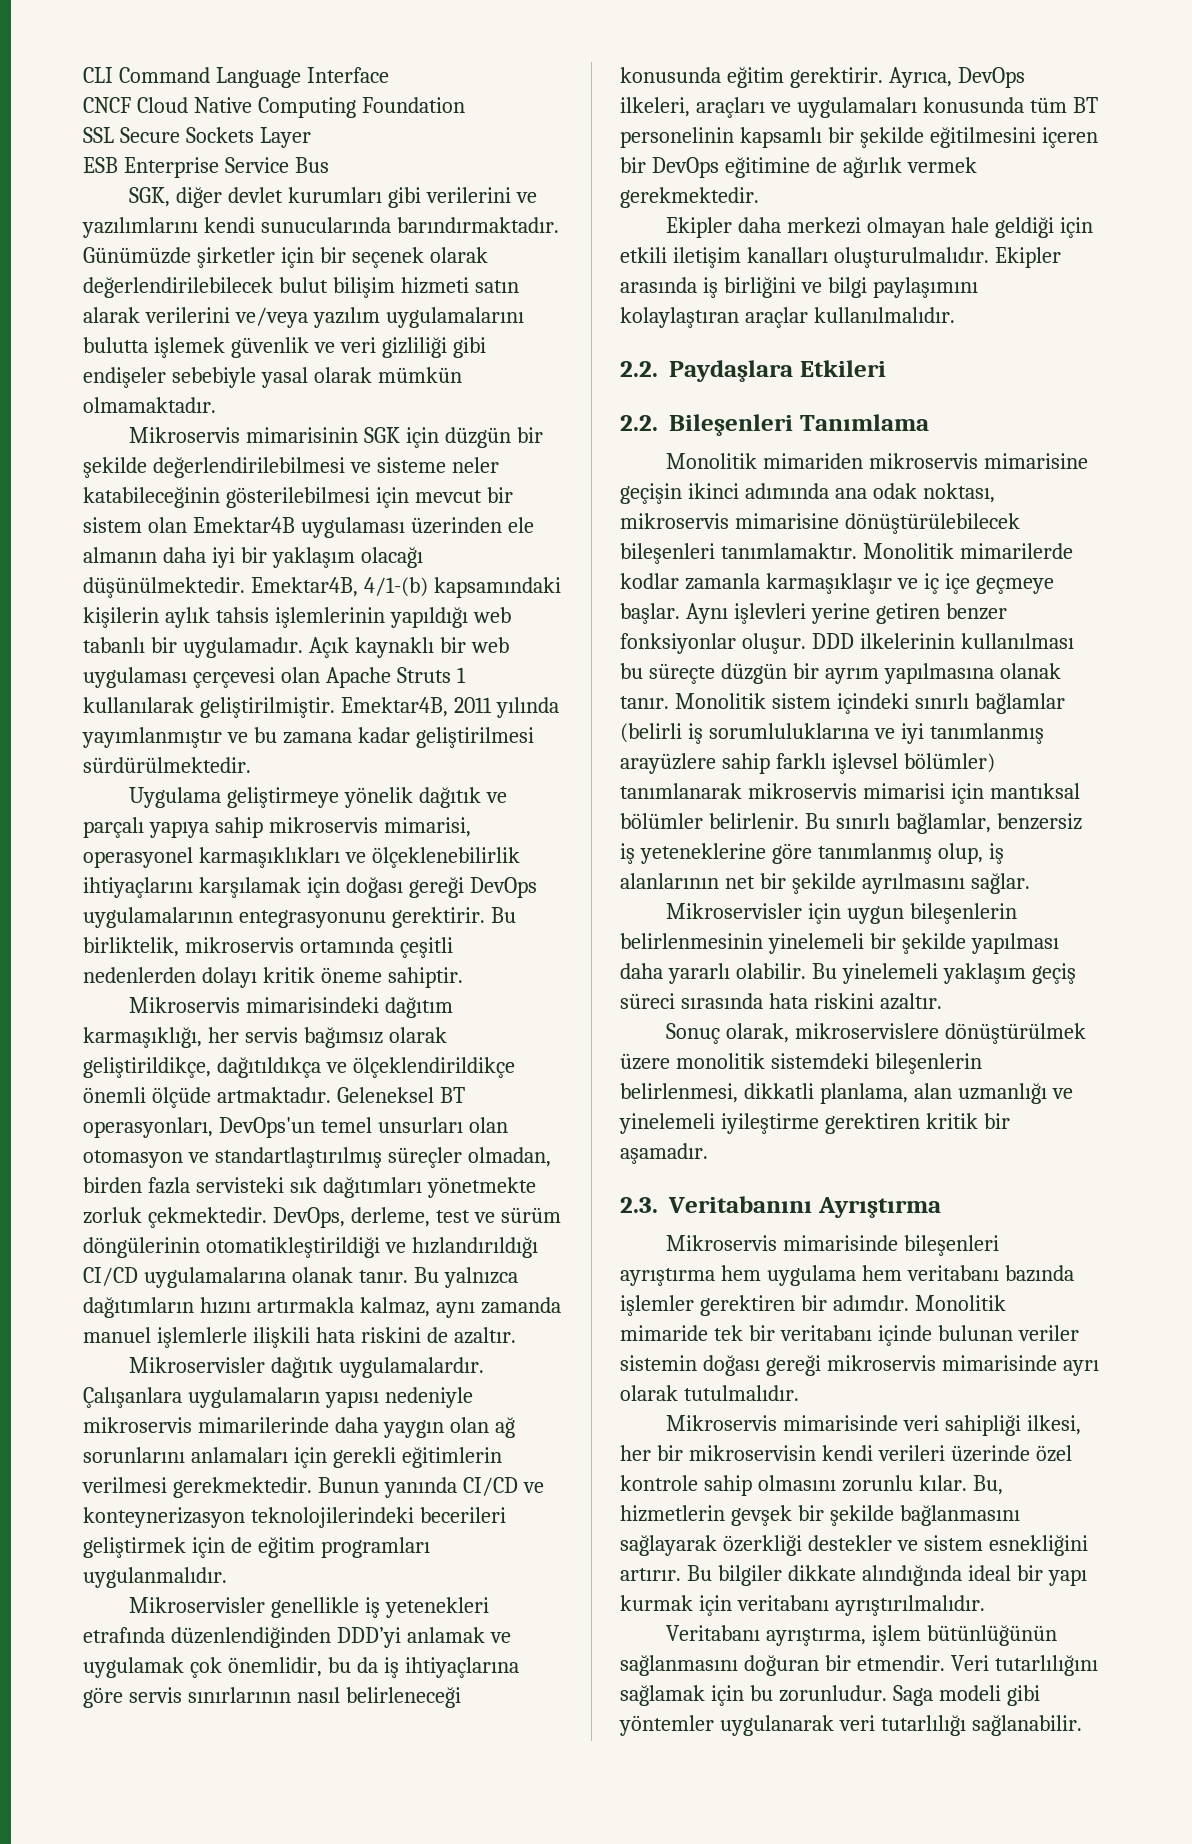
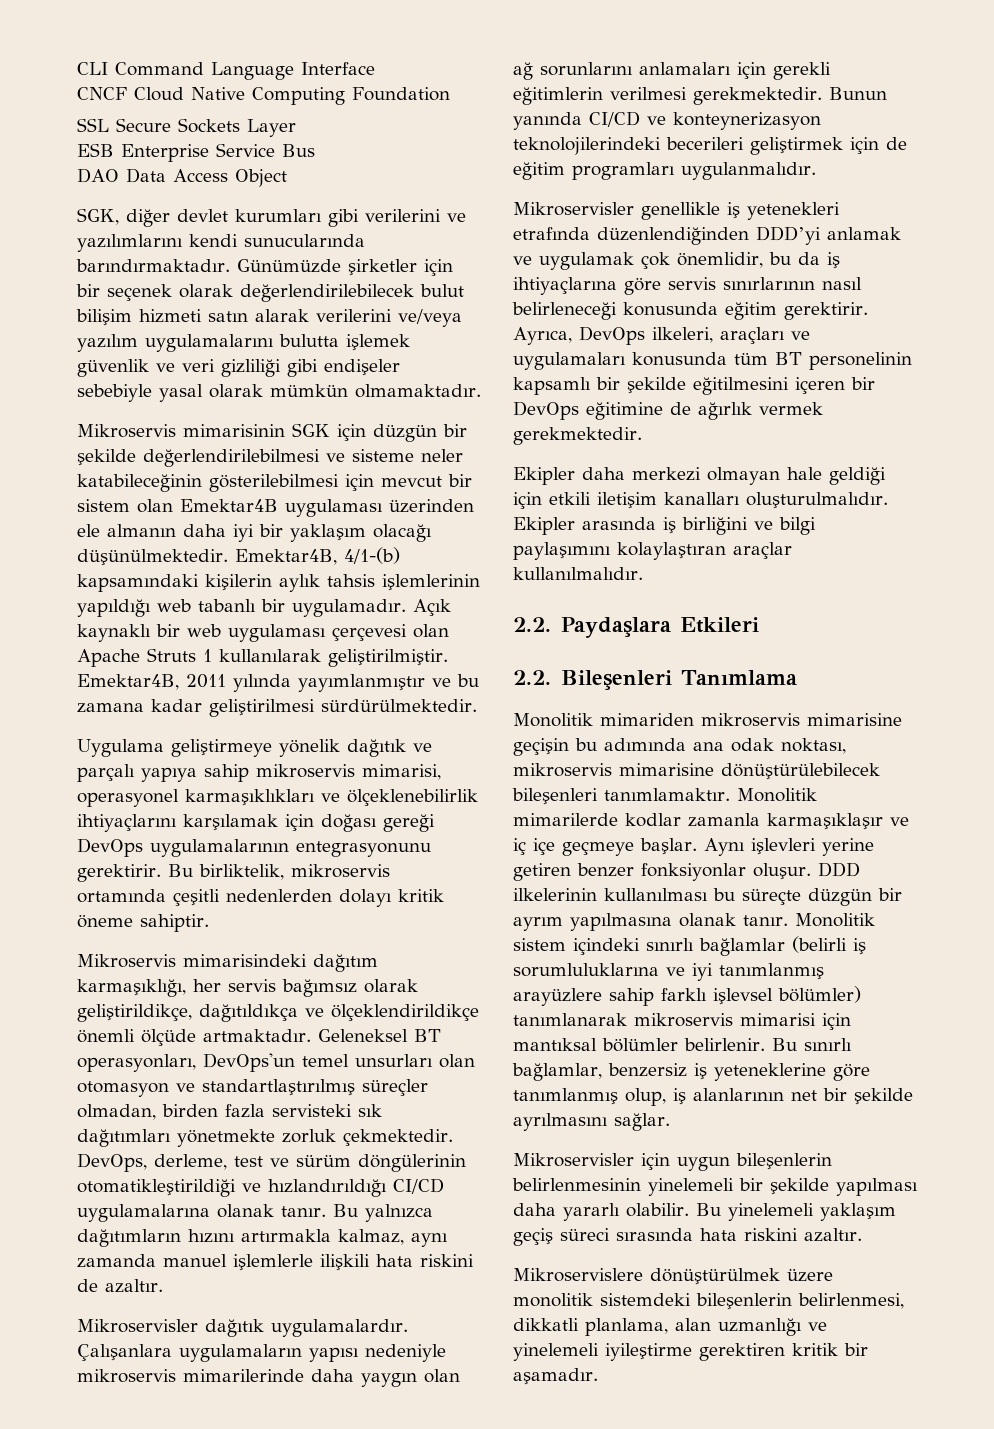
(329, 165) none -> [77,168,287,187] // DAO Data Access Object
[687,483,739,499] ikinci -> [575,738,597,751] bu
[666,1023,940,1044] Sonuç olarak, mikroservislere -> [513,1268,643,1282] Mikroservislere
[620,1196,941,1218] [666,1235,1000,1256] [620,1265,1074,1286] [620,1295,1006,1316] [620,1325,1079,1346] [620,1355,1099,1376] [620,1385,799,1401] [666,1415,1082,1436] [620,1445,1072,1462] [620,1475,1003,1496] [620,1505,1020,1526] [620,1535,1088,1556] [620,1565,1087,1586] [620,1595,985,1616] [666,1625,1058,1646] [620,1655,1098,1676] [620,1685,1040,1706] [619,1715,1082,1736] // 2.3. Veritabanını Ayrıştırma // Mikroservis mimarisinde bileşenleri ayrıştırma hem uygulama hem veritabanı bazında işlemler gerektiren bir adımdır. Monolitik mimaride tek bir veritabanı içinde bulunan veriler sistemin doğası gereği mikroservis mimarisinde ayrı olarak tutulmalıdır. // Mikroservis mimarisinde veri sahipliği ilkesi, her bir mikroservisin kendi verileri üzerinde özel kontrole sahip olmasını zorunlu kılar. Bu, hizmetlerin gevşek bir şekilde bağlanmasını sağlayarak özerkliği destekler ve sistem esnekliğini artırır. Bu bilgiler dikkate alındığında ideal bir yapı kurmak için veritabanı ayrıştırılmalıdır. // Veritabanı ayrıştırma, işlem bütünlüğünün sağlanmasını doğuran bir etmendir. Veri tutarlılığını sağlamak için bu zorunludur. Saga modeli gibi yöntemler uygulanarak veri tutarlılığı sağlanabilir. -> (598, 1376) none

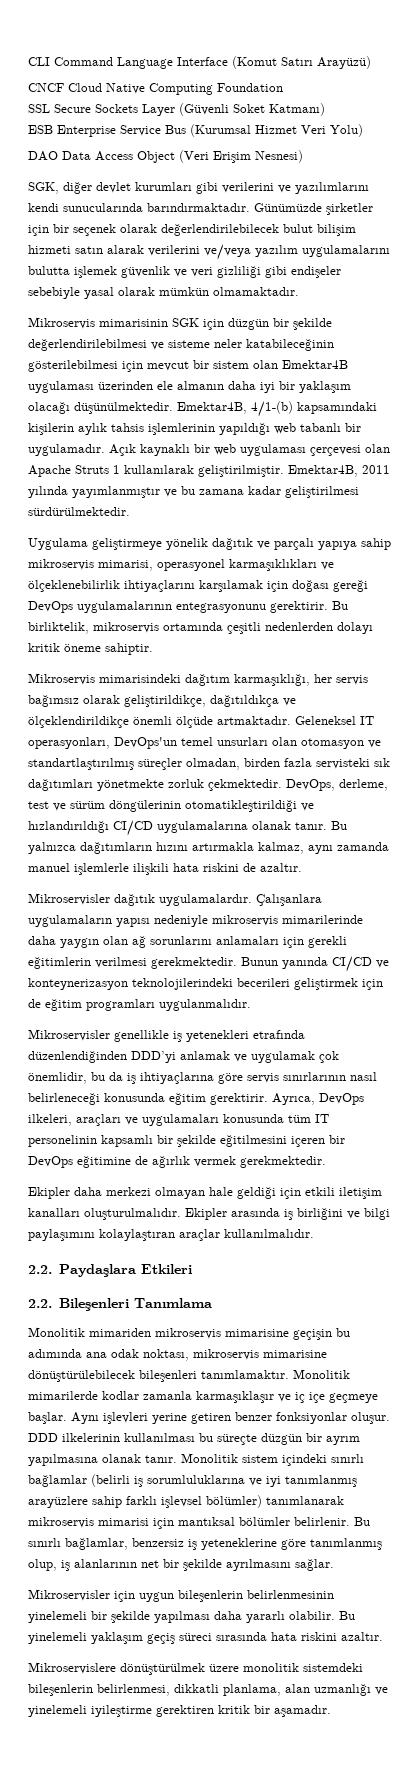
(375, 68) none -> [232,56,371,69] (Komut Satırı Arayüzü)
(296, 128) none -> [179,103,325,116] (Güvenli Soket Katmanı)
(315, 150) none -> [190,124,363,137] (Kurumsal Hizmet Veri Yolu)
(287, 178) none -> [179,150,303,163] (Veri Erişim Nesnesi)
[413,1029,441,1042] BT -> [360,716,374,725] IT
[775,352,802,365] BT -> [315,1114,329,1123] IT

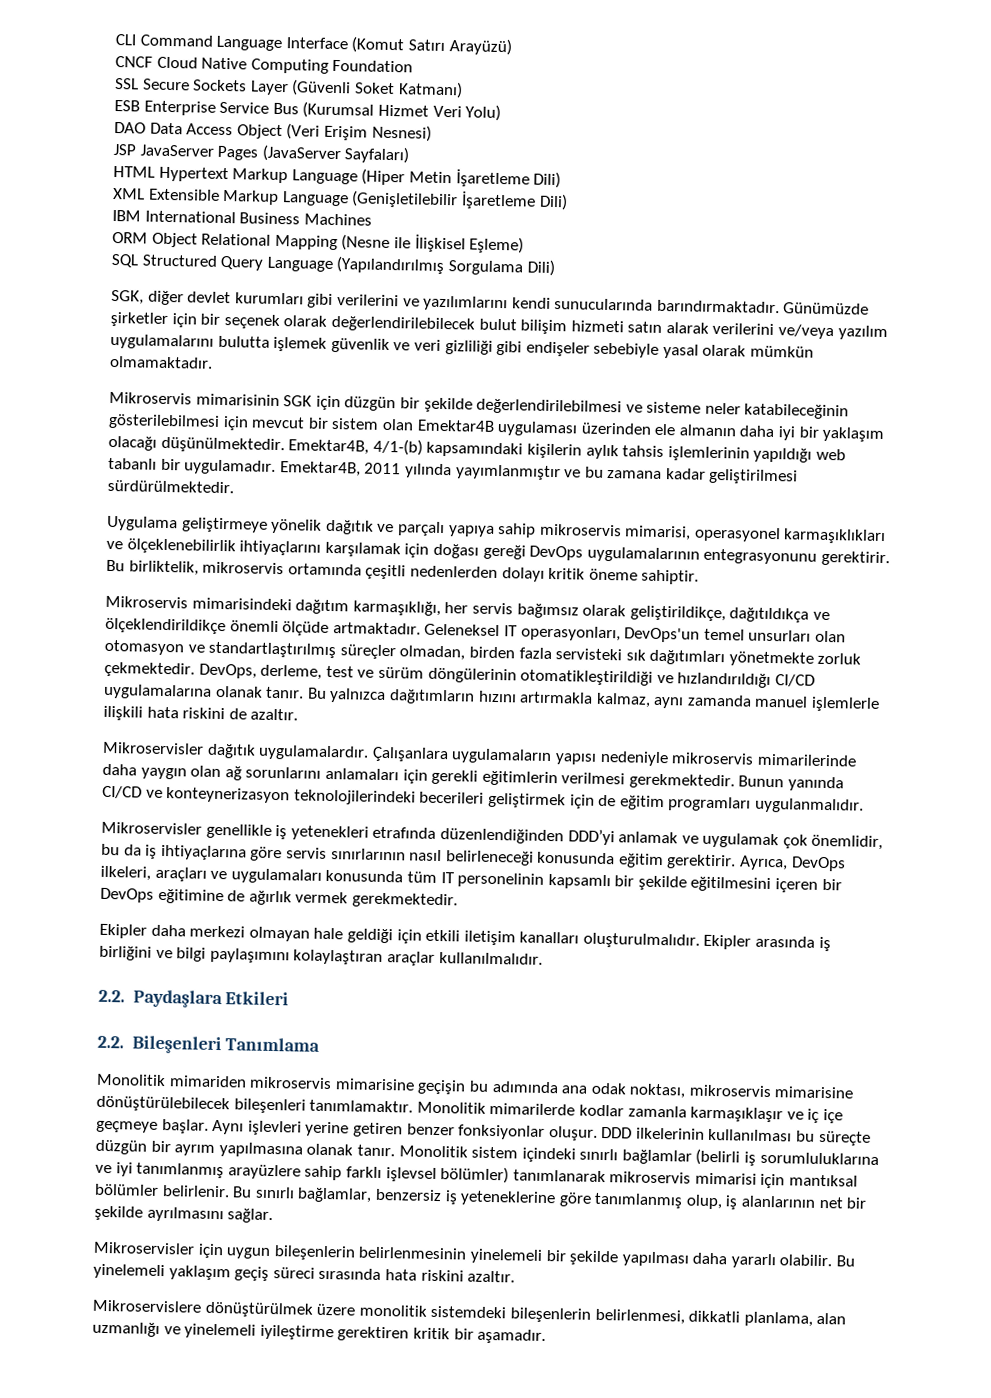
(303, 156) none -> [113,143,410,164] [113,165,562,189] [113,187,568,211] [112,209,372,226] [112,231,525,254] [111,253,555,277] // JSP JavaServer Pages (JavaServer Sayfaları) // HTML Hypertext Markup Language (Hiper Metin İşaretleme Dili) // XML Extensible Markup Language (Genişletilebilir İşaretleme Dili) // IBM International Business Machines // ORM Object Relational Mapping (Nesne ile İlişkisel Eşleme) // SQL Structured Query Language (Yapılandırılmış Sorgulama Dili)
[109,444,390,456] [28,465,284,477] Açık kaynaklı bir web uygulaması çerçevesi olan Apache Struts 1 kullanılarak geliştirilmiştir. -> (277, 467) none

